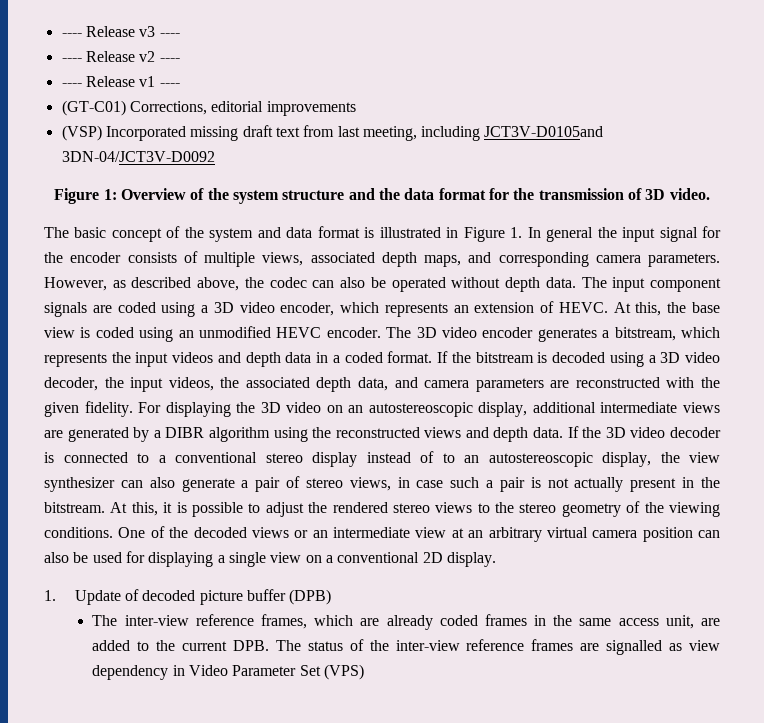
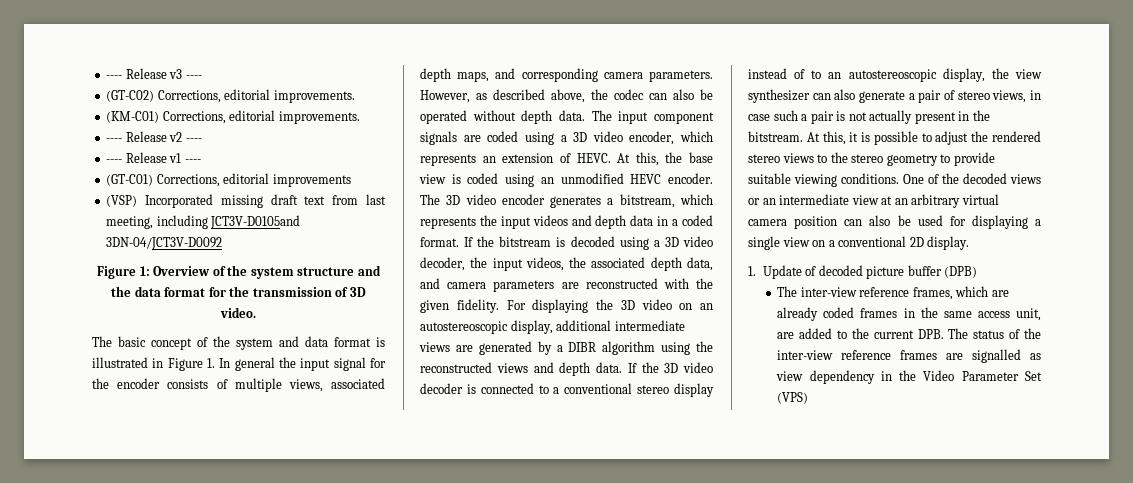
(180, 35) none -> [106,89,355,103] [106,110,360,124] // (GT-C02) Corrections, editorial improvements. // (KM-C01) Corrections, editorial improvements.
[626,501,664,513] of the -> [940,152,995,166] [748,173,791,184] to provide suitable
(185, 670) none -> [899,370,917,381] the

